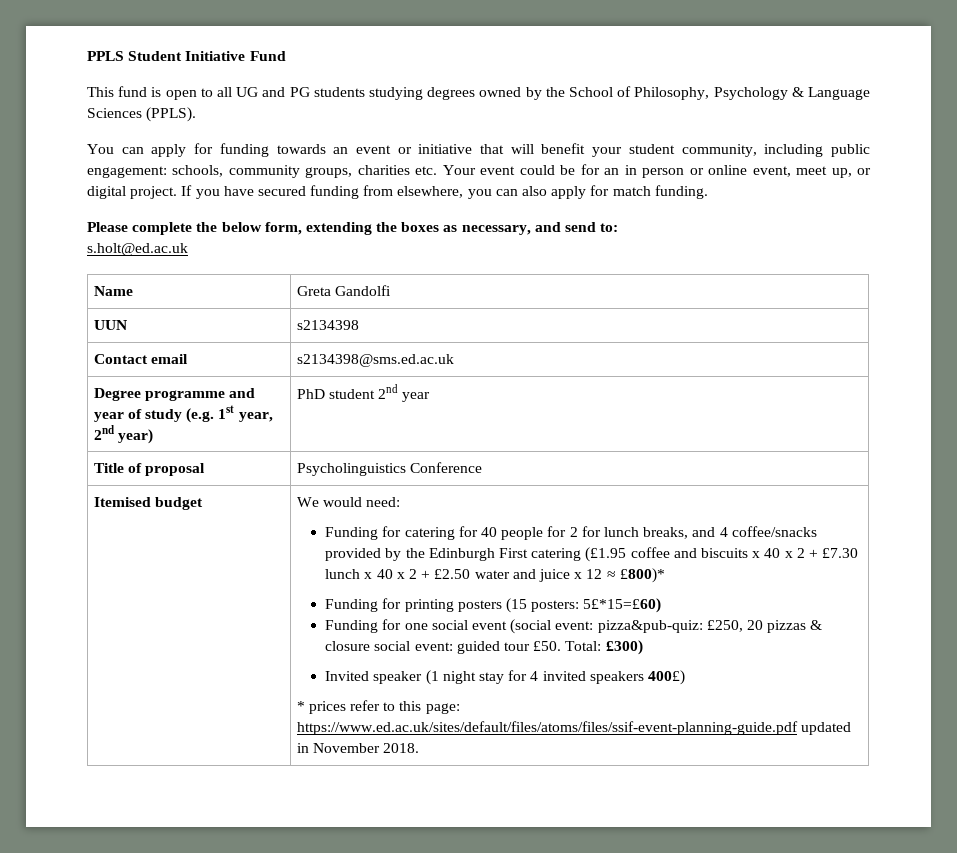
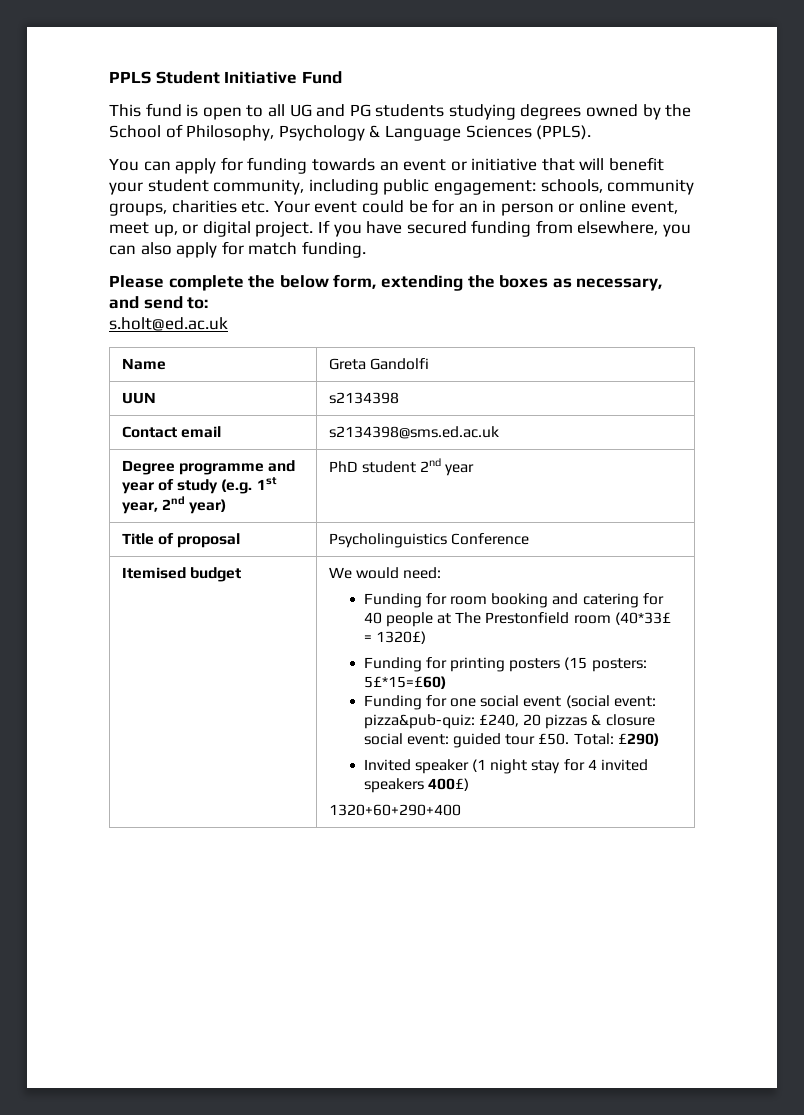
(402, 531) none -> [449,593,579,608] room booking and
[547,526,817,539] [325,547,859,562] [325,568,665,583] for 2 for lunch breaks, and 4 coffee/snacks provided by the Edinburgh First catering (£1.95 coffee and biscuits x 40 x 2 + £7.30 lunch x 40 x 2 + £2.50 water and juice x 12 ≈ £800)* -> [436,612,671,625] [363,631,426,644] at The Prestonfield room (40*33£ = 1320£)
[706,620,743,632] £250, -> [478,714,519,727] £240,
[605,640,643,655] £300) -> [617,733,659,746] £290)
[296,700,460,714] [296,721,851,735] [296,743,420,753] * prices refer to this page: https://www.ed.ac.uk/sites/default/files/atoms/files/ssif-event-planning-guide.pdf updated in November 2018. -> [328,804,461,816] 1320+60+290+400

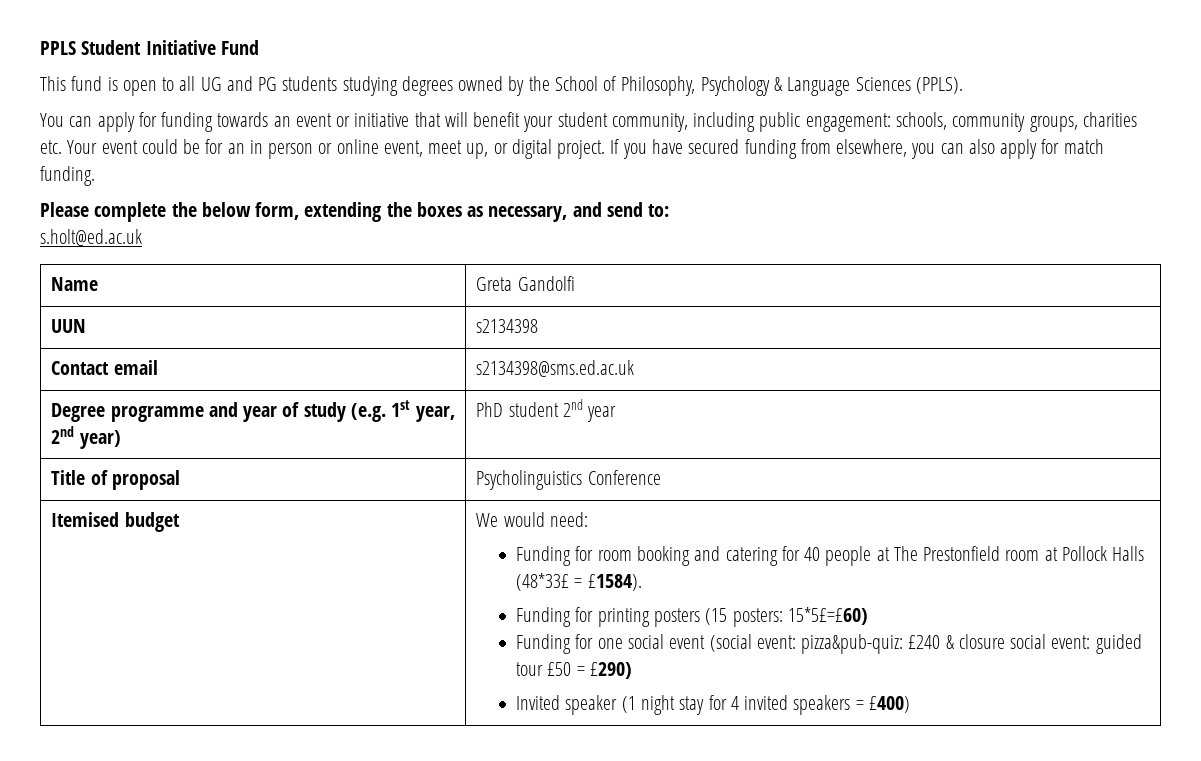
[614,612,671,625] [363,631,426,644] (40*33£ = 1320£) -> [1044,546,1145,561] [516,573,642,591] at Pollock Halls (48*33£ = £1584).
[363,676,446,689] 5£*15=£60) -> [787,607,868,625] 15*5£=£60)
[478,714,588,729] £240, 20 pizzas -> [908,635,941,649] £240
[538,733,614,745] £50. Total: -> [547,662,585,676] £50 =
[427,778,469,791] [328,804,461,816] 400£) // 1320+60+290+400 -> [855,696,910,713] = £400)

